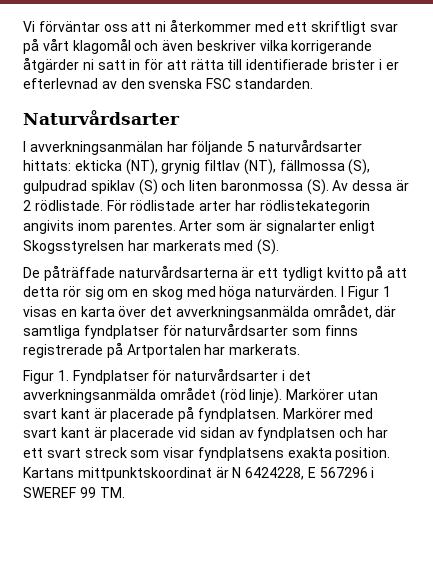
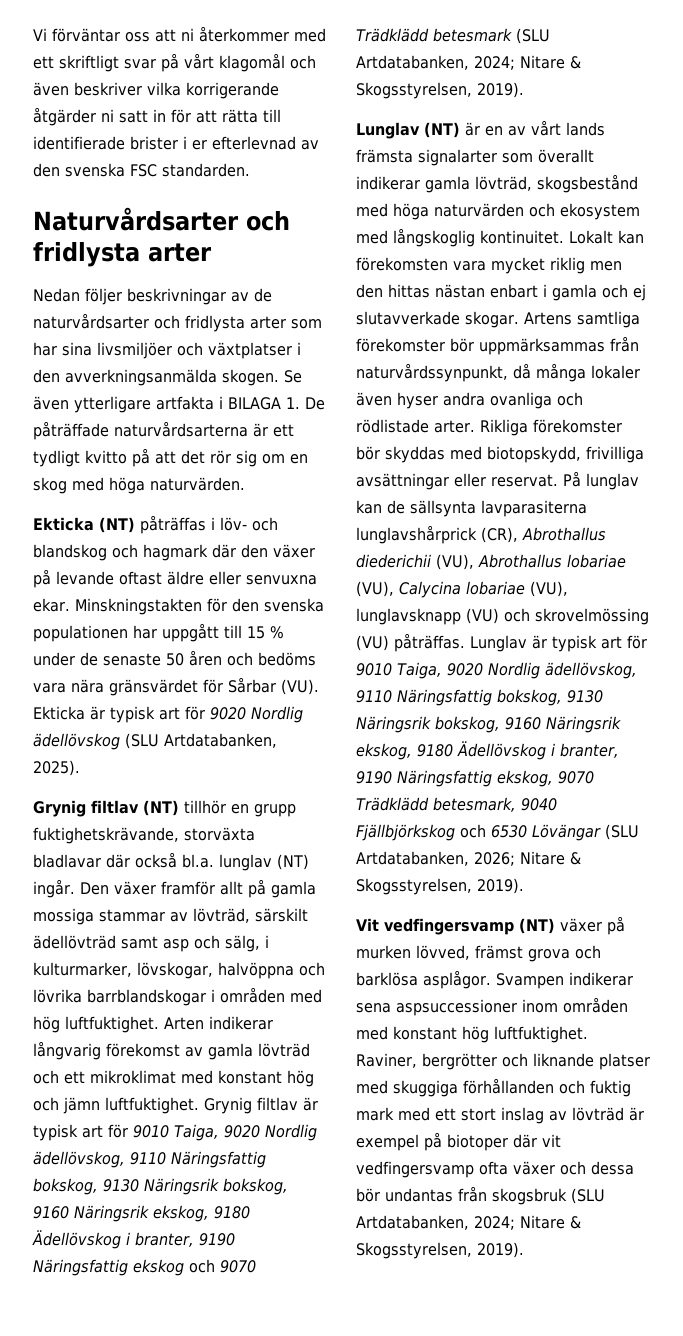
[23,139,362,155] [23,159,371,175] [23,179,410,195] [23,200,370,214] [23,220,376,234] [23,239,280,255] // I avverkningsanmälan har följande 5 naturvårdsarter hittats: ekticka (NT), grynig filtlav (NT), fällmossa (S), gulpudrad spiklav (S) och liten baronmossa (S). Av dessa är 2 rödlistade. För rödlistade arter har rödlistekategorin angivits inom parentes. Arter som är signalarter enligt Skogsstyrelsen har markerats med (S). // -> [246,211,290,231] [33,242,212,267] [33,288,272,305] [33,313,322,332] [33,342,301,359] [33,369,302,386] [33,396,300,413] och fridlysta arter // Nedan följer beskrivningar av de naturvårdsarter och fridlysta arter som har sina livsmiljöer och växtplatser i den avverkningsanmälda skogen. Se även ytterligare artfakta i BILAGA 1.
[23,286,59,297] detta -> [181,450,205,464] det
[341,286,391,300] [23,304,397,320] [23,323,358,339] [23,342,301,358] [23,368,311,384] [23,387,378,404] [23,406,374,422] [23,427,389,441] [23,447,391,461] [23,467,375,481] [23,487,125,498] I Figur 1 visas en karta över det avverkningsanmälda området, där samtliga fyndplatser för naturvårdsarter som finns registrerade på Artportalen har markerats. // Figur 1. Fyndplatser för naturvårdsarter i det avverkningsanmälda området (röd linje). Markörer utan svart kant är placerade på fyndplatsen. Markörer med svart kant är placerade vid sidan av fyndplatsen och har ett svart streck som visar fyndplatsens exakta position. Kartans mittpunktskoordinat är N 6424228, E 567296 i SWEREF 99 TM. -> [33,515,278,534] [33,544,315,561] [33,569,317,588] [33,598,324,615] [33,623,284,642] [33,650,316,666] [33,677,319,696] [33,706,303,723] [33,733,277,750] [33,760,80,776] [33,800,296,817] [33,827,255,844] [33,852,309,871] [33,879,316,898] [33,908,308,925] [33,935,269,952] [33,962,325,979] [33,987,322,1006] [33,1016,273,1033] [33,1041,310,1060] [33,1070,314,1087] [33,1097,318,1114] [33,1124,317,1141] [33,1151,266,1168] [33,1178,288,1195] [33,1205,250,1222] [32,1230,235,1249] [33,1259,256,1276] [356,28,550,44] [356,55,581,70] [356,82,524,99] [356,120,605,139] [356,149,594,166] [356,174,638,193] [356,203,640,220] [356,228,644,247] [356,257,622,274] [356,284,646,301] [356,311,640,328] [356,336,639,355] [356,363,640,382] [356,392,583,409] [356,419,622,436] [356,446,644,463] [356,471,639,490] [356,500,587,517] [356,525,606,544] [356,554,626,570] [356,581,568,598] [356,608,649,625] [356,633,647,652] [356,662,637,679] [356,689,603,706] [356,716,621,733] [356,741,619,760] [356,770,594,787] [356,797,557,812] [356,824,639,841] [356,851,581,866] [356,878,524,895] [356,916,625,935] [356,945,601,962] [356,970,633,989] [356,997,628,1016] [356,1026,588,1043] [356,1053,650,1070] [356,1078,631,1097] [356,1107,644,1124] [356,1132,561,1151] [356,1161,634,1178] [356,1186,605,1205] [356,1215,581,1230] [356,1242,524,1259] // Ekticka (NT) påträffas i löv- och blandskog och hagmark där den växer på levande oftast äldre eller senvuxna ekar. Minskningstakten för den svenska populationen har uppgått till 15 % under de senaste 50 åren och bedöms vara nära gränsvärdet för Sårbar (VU). Ekticka är typisk art för 9020 Nordlig ädellövskog (SLU Artdatabanken, 2025). // Grynig filtlav (NT) tillhör en grupp fuktighetskrävande, storväxta bladlavar där också bl.a. lunglav (NT) ingår. Den växer framför allt på gamla mossiga stammar av lövträd, särskilt ädellövträd samt asp och sälg, i kulturmarker, lövskogar, halvöppna och lövrika barrblandskogar i områden med hög luftfuktighet. Arten indikerar långvarig förekomst av gamla lövträd och ett mikroklimat med konstant hög och jämn luftfuktighet. Grynig filtlav är typisk art för 9010 Taiga, 9020 Nordlig ädellövskog, 9110 Näringsfattig bokskog, 9130 Näringsrik bokskog, 9160 Näringsrik ekskog, 9180 Ädellövskog i branter, 9190 Näringsfattig ekskog och 9070 Trädklädd betesmark (SLU Artdatabanken, 2024; Nitare & Skogsstyrelsen, 2019). // Lunglav (NT) är en av vårt lands främsta signalarter som överallt indikerar gamla lövträd, skogsbestånd med höga naturvärden och ekosystem med långskoglig kontinuitet. Lokalt kan förekomsten vara mycket riklig men den hittas nästan enbart i gamla och ej slutavverkade skogar. Artens samtliga förekomster bör uppmärksammas från naturvårdssynpunkt, då många lokaler även hyser andra ovanliga och rödlistade arter. Rikliga förekomster bör skyddas med biotopskydd, frivilliga avsättningar eller reservat. På lunglav kan de sällsynta lavparasiterna lunglavshårprick (CR), Abrothallus diederichii (VU), Abrothallus lobariae (VU), Calycina lobariae (VU), lunglavsknapp (VU) och skrovelmössing (VU) påträffas. Lunglav är typisk art för 9010 Taiga, 9020 Nordlig ädellövskog, 9110 Näringsfattig bokskog, 9130 Näringsrik bokskog, 9160 Näringsrik ekskog, 9180 Ädellövskog i branter, 9190 Näringsfattig ekskog, 9070 Trädklädd betesmark, 9040 Fjällbjörkskog och 6530 Lövängar (SLU Artdatabanken, 2026; Nitare & Skogsstyrelsen, 2019). // Vit vedfingersvamp (NT) växer på murken lövved, främst grova och barklösa asplågor. Svampen indikerar sena aspsuccessioner inom områden med konstant hög luftfuktighet. Raviner, bergrötter och liknande platser med skuggiga förhållanden och fuktig mark med ett stort inslag av lövträd är exempel på biotoper där vit vedfingersvamp ofta växer och dessa bör undantas från skogsbruk (SLU Artdatabanken, 2024; Nitare & Skogsstyrelsen, 2019).

